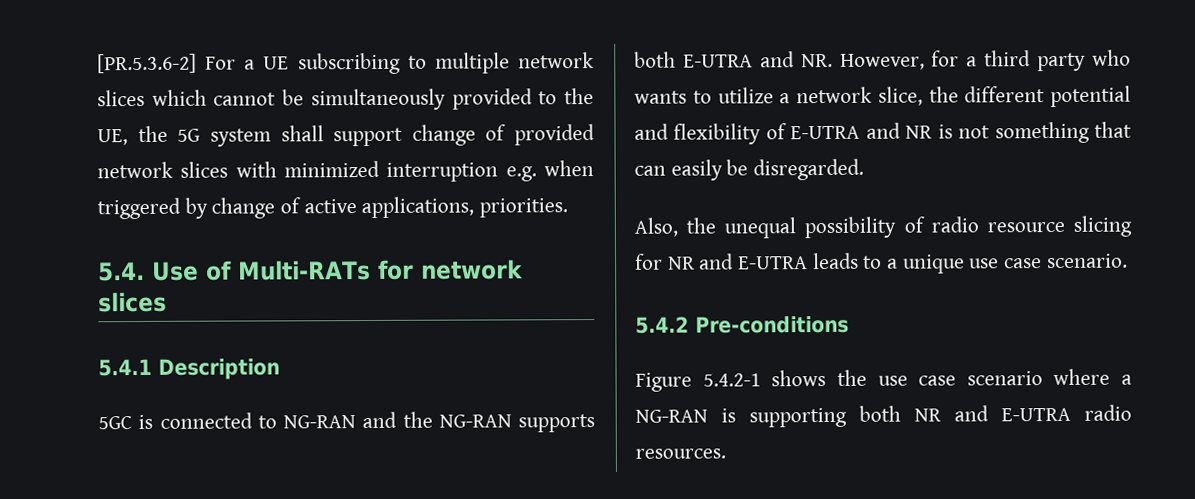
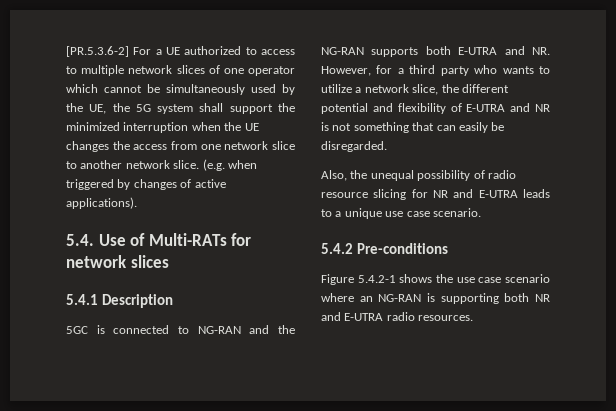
[297,52,401,75] subscribing -> [184,46,295,55] authorized to access
(145, 98) none -> [208,65,295,76] of one operator
[451,88,558,110] provided to -> [251,84,295,95] used by
[411,124,595,146] [97,160,537,182] change of provided network slices with minimized interruption e.g. -> [278,103,295,112] [66,122,259,133] [66,141,295,152] [66,159,225,171] the minimized interruption when the UE changes the access from one network slice to another network slice. (e.g.
[211,197,276,219] change -> [133,179,177,190] changes
[361,196,569,219] applications, priorities. -> [66,197,137,209] applications).
[1121,374,1132,385] a -> [359,296,373,302] an

